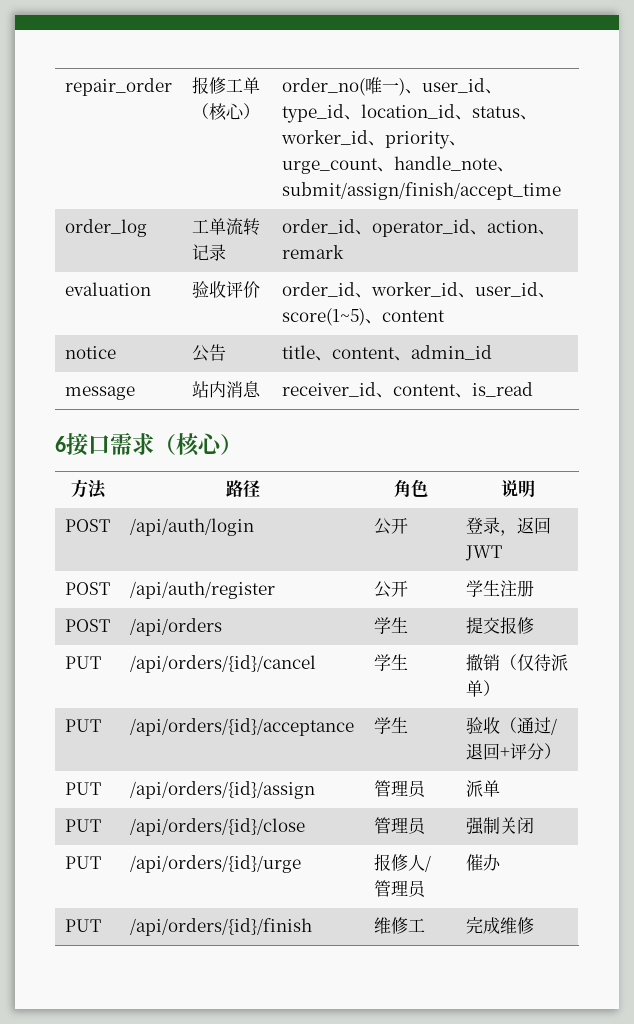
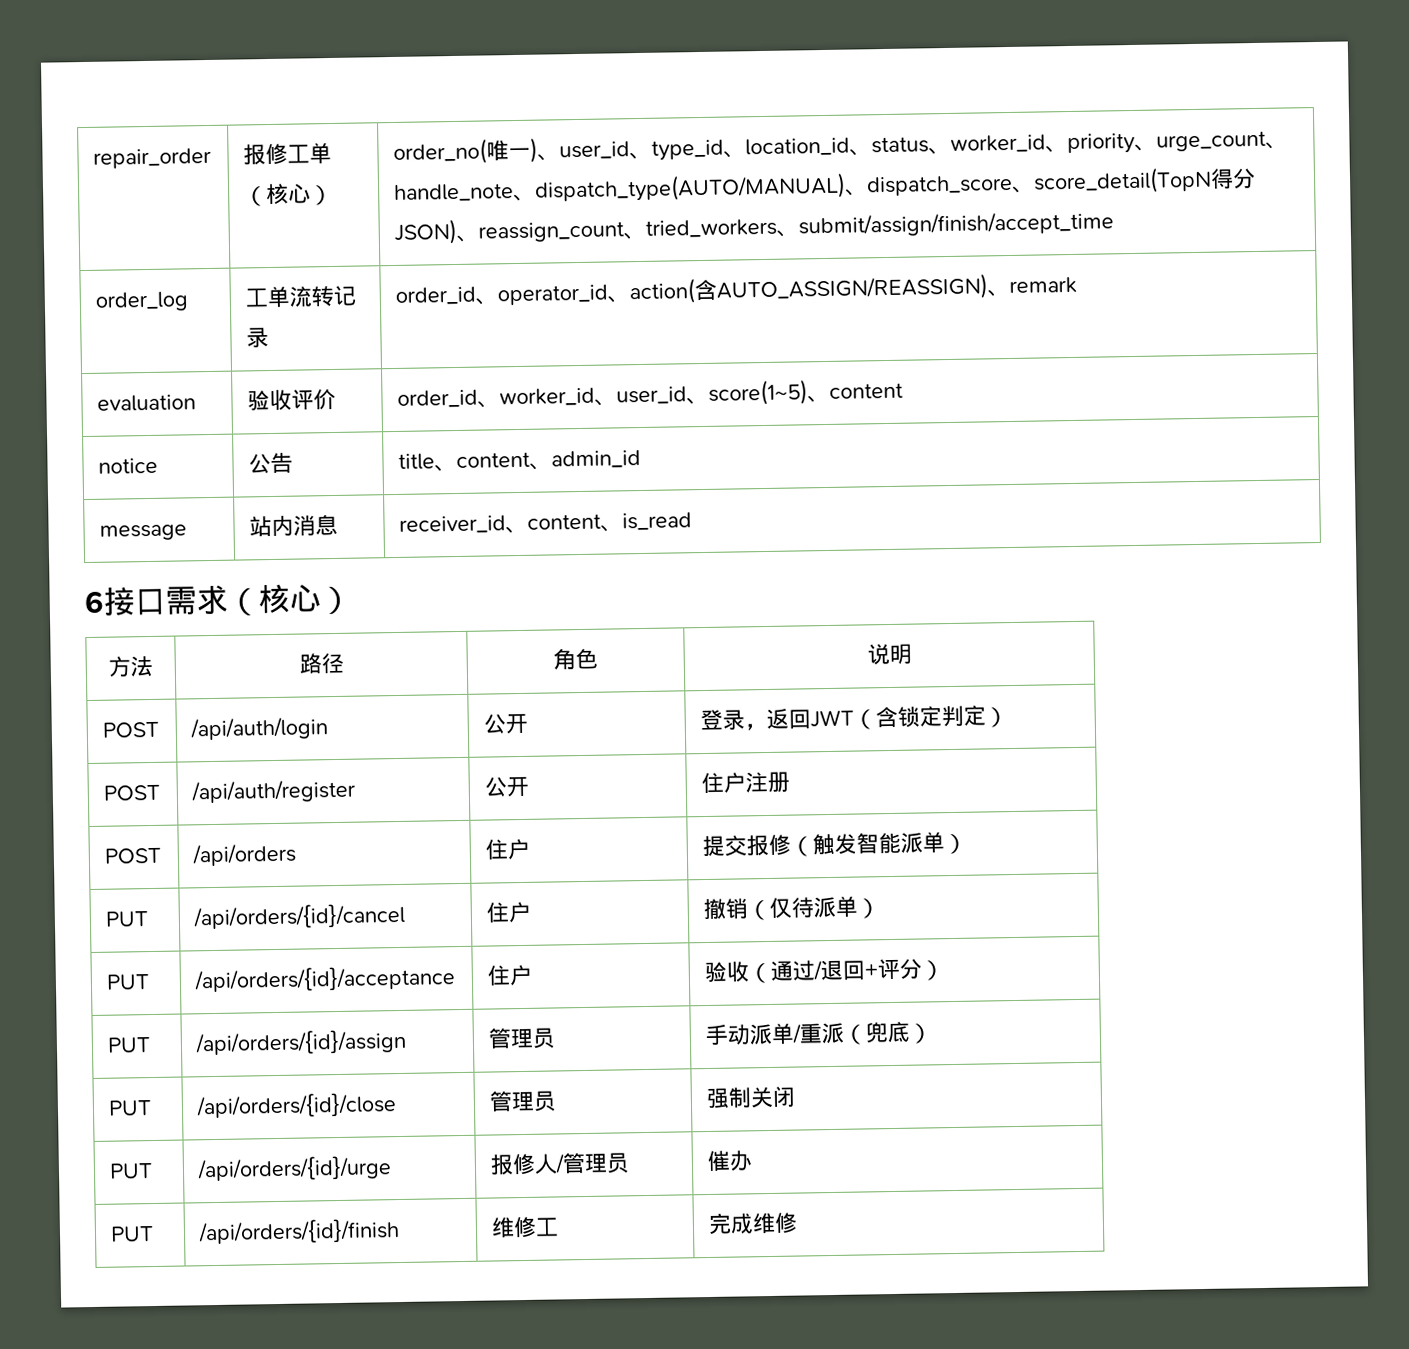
(514, 169) none -> [534,166,1257,203] [394,218,800,245] dispatch_type(AUTO/MANUAL)、dispatch_score、score_detail(TopN得分JSON)、reassign_count、tried_workers、
[486,220,538,233] action -> [629,273,989,305] action(含AUTO_ASSIGN/REASSIGN)
(502, 553) none -> [853,705,1009,730] （含锁定判定）
[465,580,500,597] 学生 -> [701,772,747,794] 住户
[373,617,408,634] 学生 -> [485,838,531,860] 住户
(534, 625) none -> [790,832,968,857] （触发智能派单）
[373,654,408,671] 学生 -> [486,901,532,923] 住户
[373,717,408,734] 学生 -> [487,964,534,986] 住户
[465,780,500,797] 派单 -> [705,1021,934,1046] 手动派单/重派（兜底）

